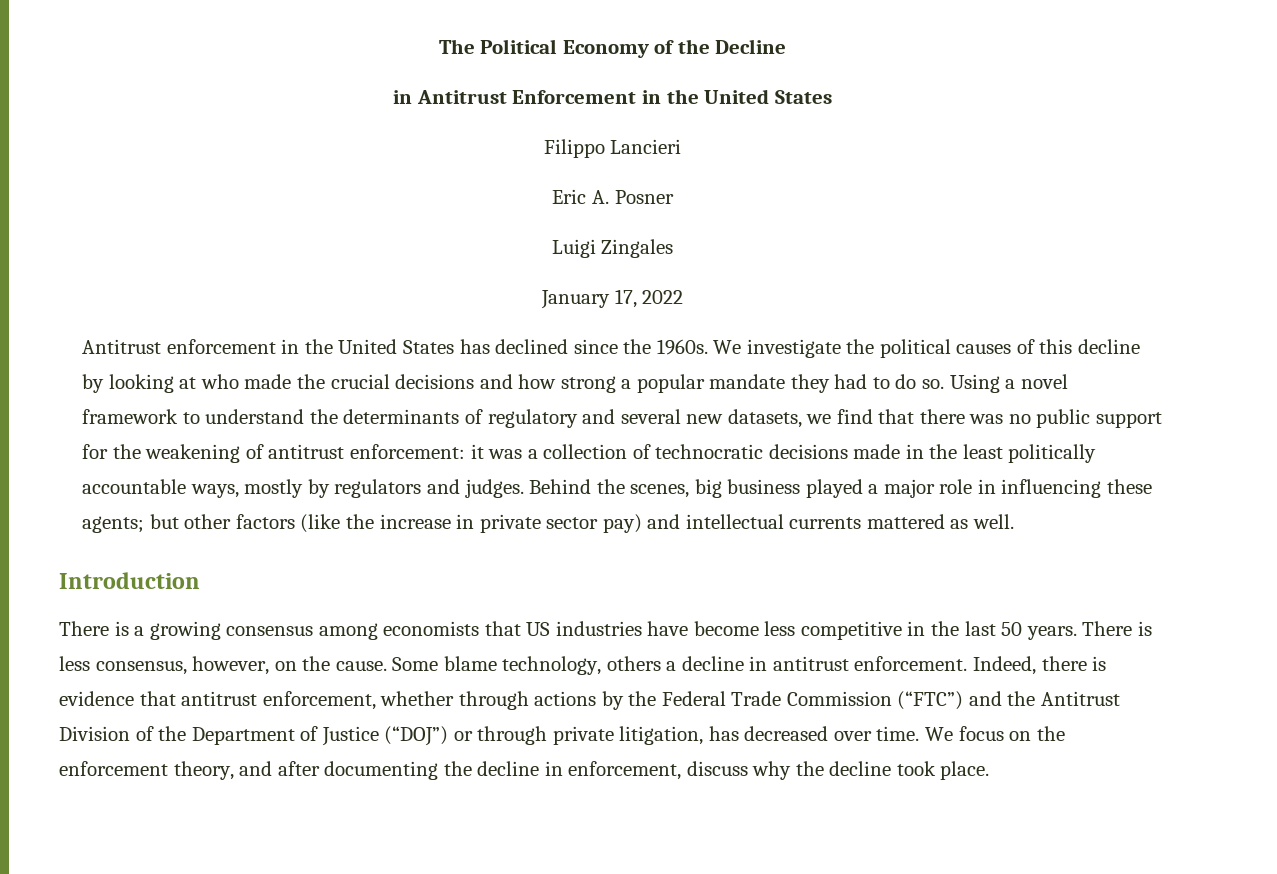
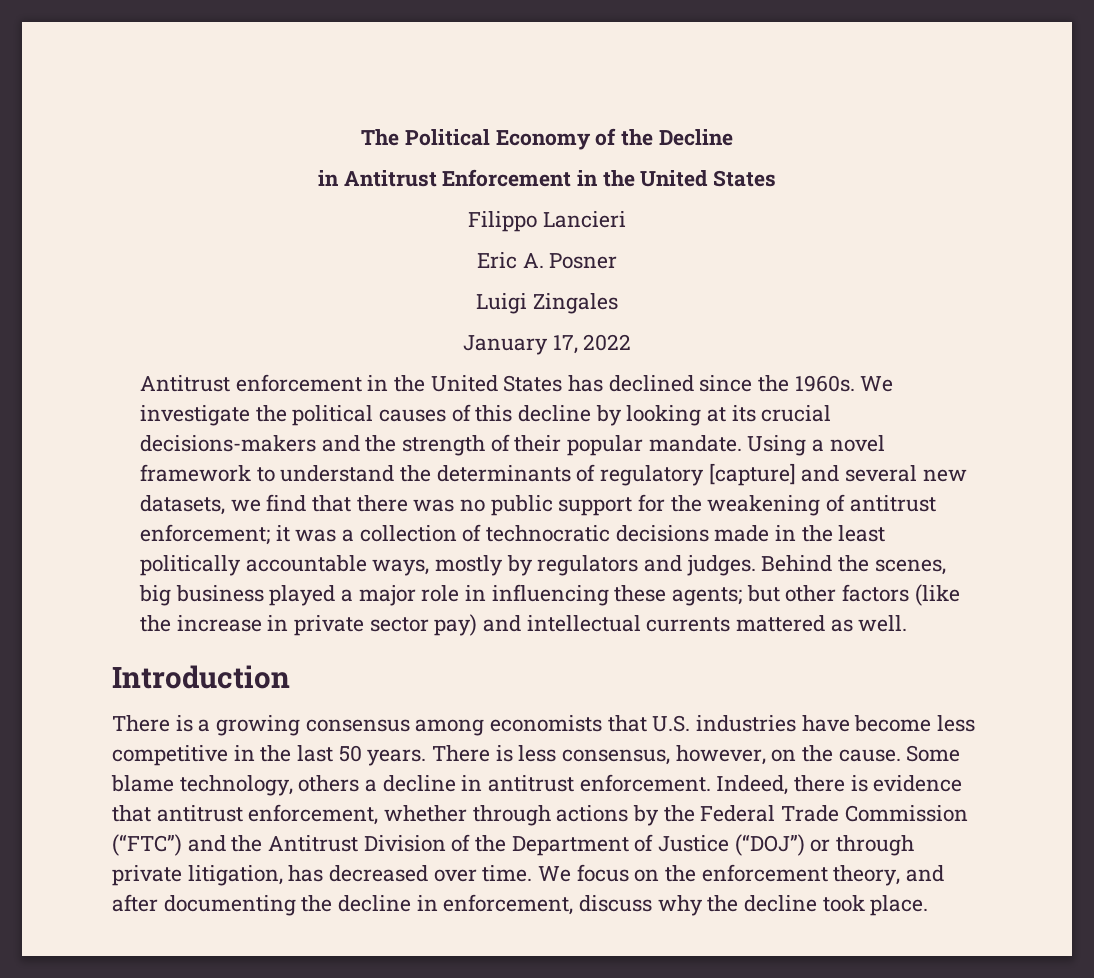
[200,374,944,393] who made the crucial decisions and how strong a popular mandate they had to do so. -> [731,405,832,422] [139,434,742,456] its crucial decisions-makers and the strength of their popular mandate.
(578, 418) none -> [708,463,796,486] [capture]
[350,444,466,459] enforcement: -> [139,524,270,545] enforcement;
[526,622,551,636] US -> [652,715,691,732] U.S.

